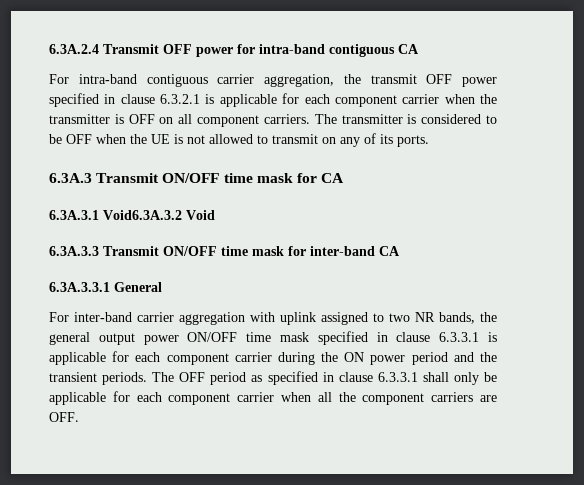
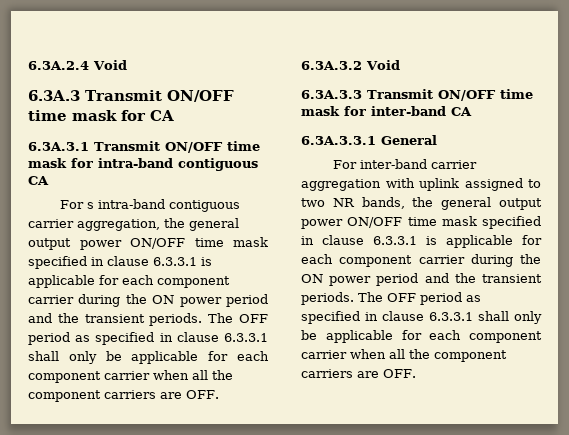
[103,44,419,57] [49,74,497,87] [49,93,498,107] [49,114,497,127] [49,133,429,147] Transmit OFF power for intra-band contiguous CA // For intra-band contiguous carrier aggregation, the transmit OFF power specified in clause 6.3.2.1 is applicable for each component carrier when the transmitter is OFF on all component carriers. The transmitter is considered to be OFF when the UE is not allowed to transmit on any of its ports. -> [93,60,127,70] Void
[103,210,182,220] Void6.3A.3.2 -> [94,141,260,153] [28,158,258,171] [28,176,49,185] [59,199,240,212] [28,218,239,231] [28,237,268,250] [28,256,212,269] [28,275,230,288] [28,294,268,307] [28,313,268,326] [28,332,268,345] [28,351,269,364] [28,370,233,383] [28,390,219,402] [301,61,362,70] Transmit ON/OFF time mask for intra-band contiguous CA // For s intra-band contiguous carrier aggregation, the general output power ON/OFF time mask specified in clause 6.3.3.1 is applicable for each component carrier during the ON power period and the transient periods. The OFF period as specified in clause 6.3.3.1 shall only be applicable for each component carrier when all the component carriers are OFF. // 6.3A.3.2

